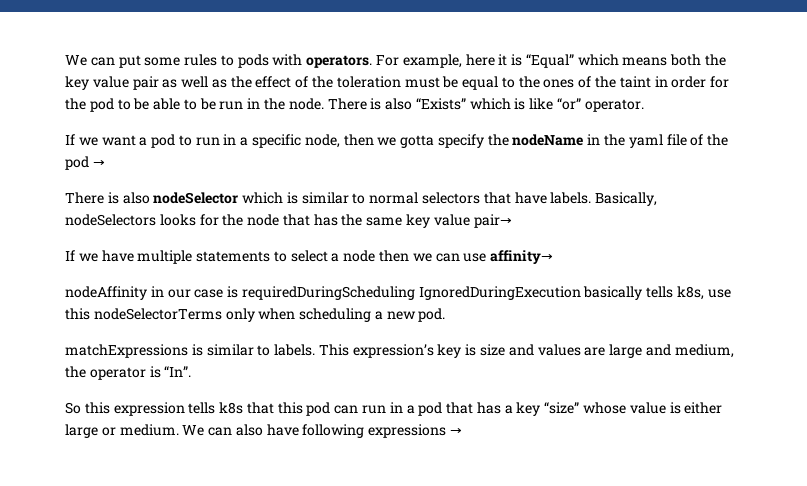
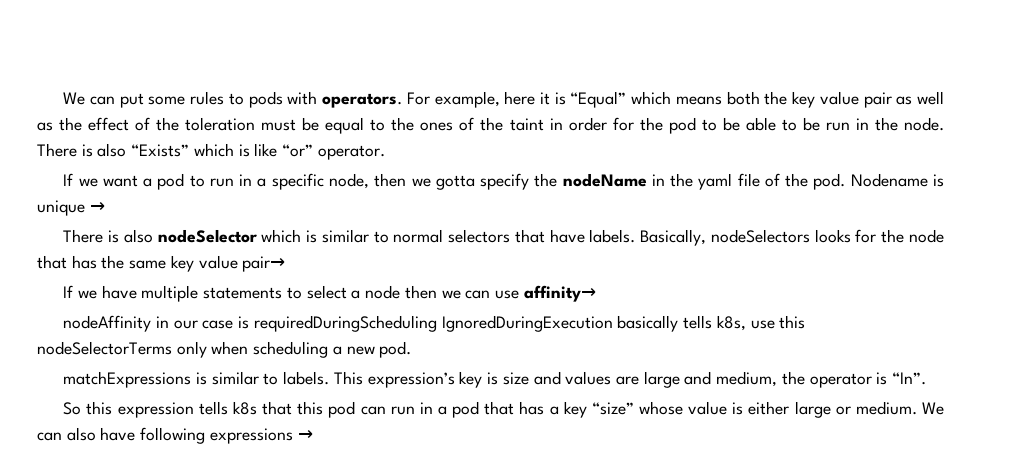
[65,156,89,170] pod -> [813,173,945,190] [37,200,85,216] pod. Nodename is unique

